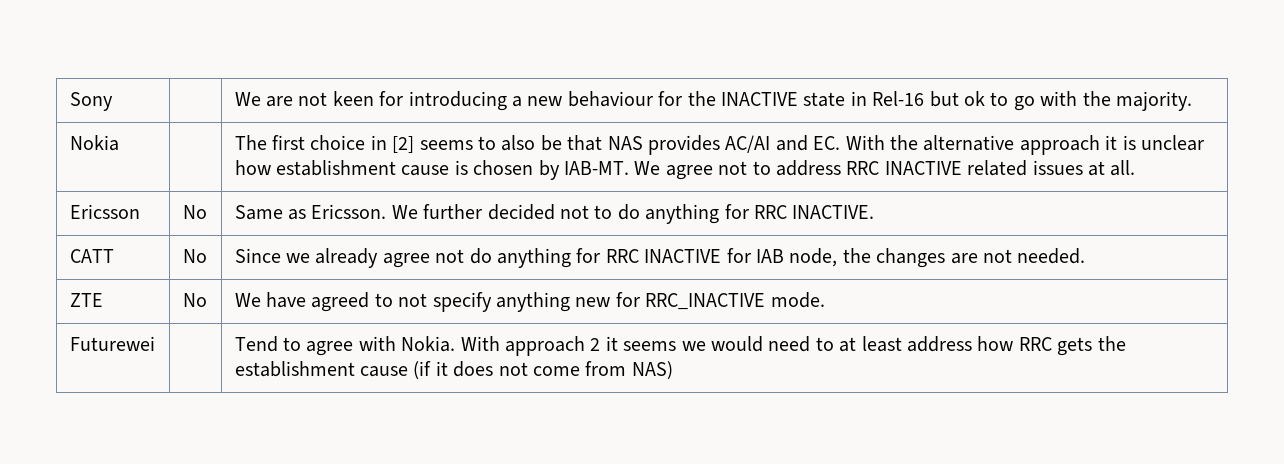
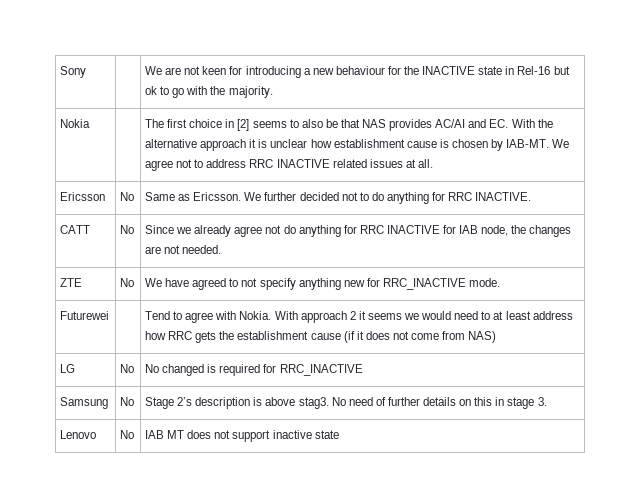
(673, 370) none -> [60,364,76,373] [120,364,135,373] [145,364,363,376] [60,397,109,409] [120,397,135,406] [145,397,547,409] [60,430,97,439] [120,430,135,439] [145,430,339,442] // LG | No | No changed is required for RRC_INACTIVE // Samsung | No | Stage 2’s description is above stag3. No need of further details on this in stage 3. // Lenovo | No | IAB MT does not support inactive state

